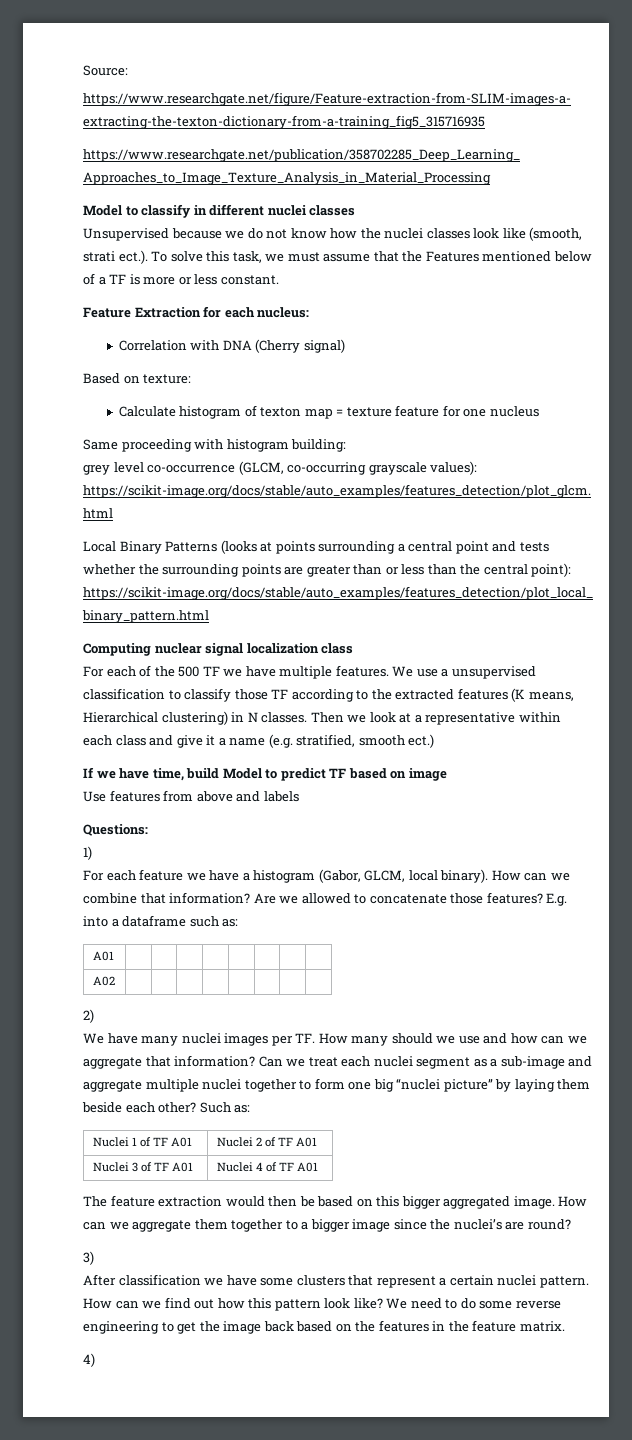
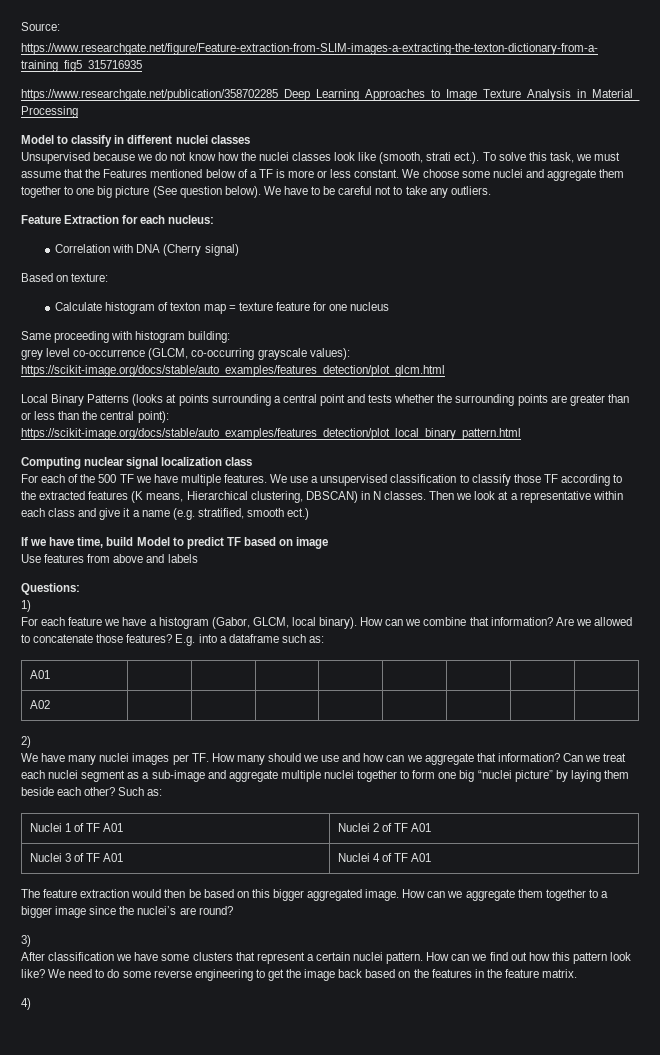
(279, 280) none -> [402,169,625,181] [21,186,491,198] We choose some nuclei and aggregate them together to one big picture (See question below). We have to be careful not to take any outliers.
[161,711,228,725] clustering) -> [250,491,358,503] clustering, DBSCAN)

